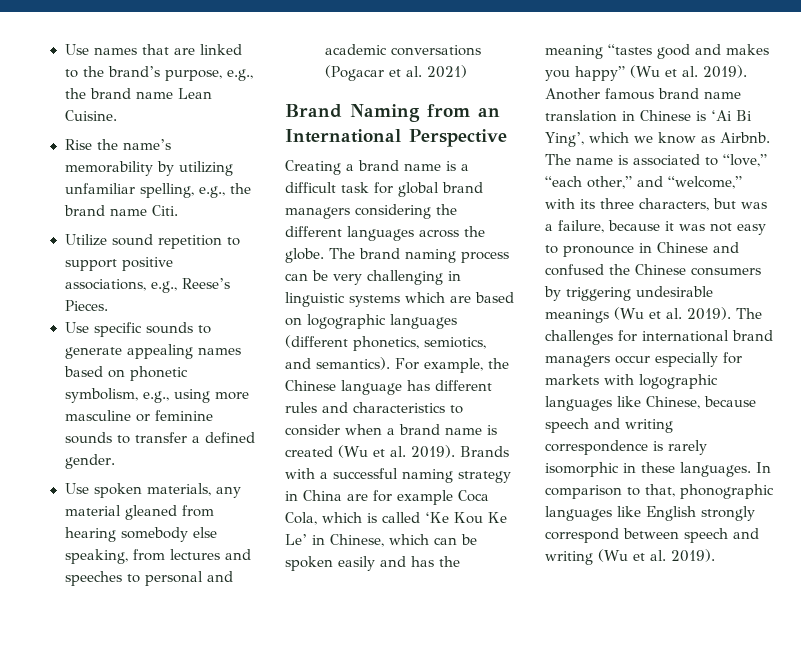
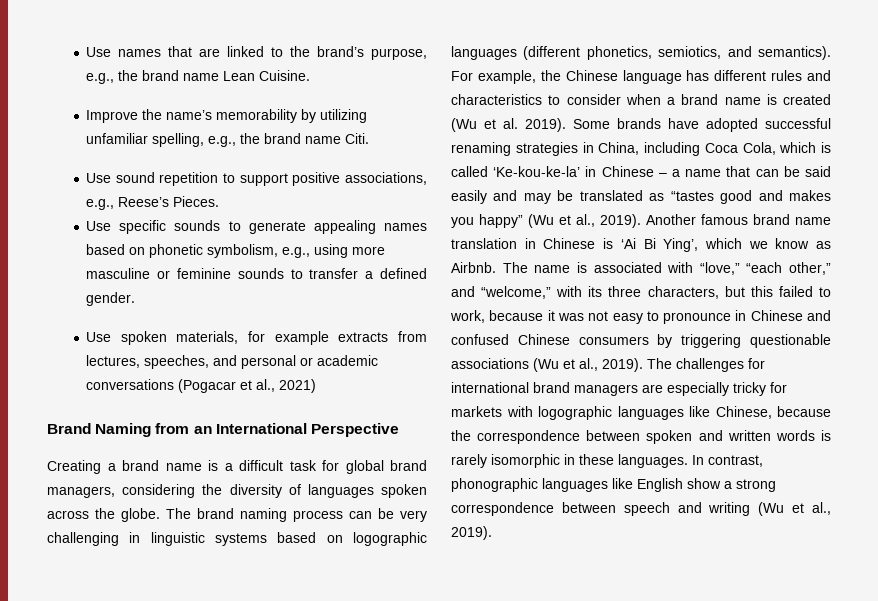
[64,139,92,150] Rise -> [86,110,139,123] Improve
[64,234,107,246] Utilize -> [86,173,112,183] Use
[215,486,241,498] [64,505,214,520] [64,527,217,542] [64,549,251,564] [64,571,233,586] any material gleaned from hearing somebody else speaking, from lectures and speeches to personal and -> [248,331,427,345] [86,355,314,369] for example extracts from lectures, speeches, and personal or
[405,66,422,77] al. -> [256,379,276,392] al.,
[285,207,350,219] managers -> [47,486,115,498] managers,
[285,226,414,241] different languages -> [229,484,427,498] diversity of languages spoken
[405,292,471,303] which are -> (267, 539) none
[460,446,509,457] [285,468,511,483] [285,490,453,505] Brands with a successful naming strategy in China are for example -> [573,118,831,132] [451,142,700,156] Some brands have adopted successful renaming strategies in China, including
[425,512,507,524] [285,534,477,547] [285,556,333,571] ‘Ke Kou Ke Le’ in Chinese, which can be spoken -> [493,166,831,177] ‘Ke-kou-ke-la’ in Chinese – a name that can be said
[411,556,460,567] [545,45,603,59] has the meaning -> [523,190,665,204] may be translated as
[682,66,698,77] al. -> [576,214,595,227] al.,
[705,157,718,166] to -> [667,262,694,273] with
[741,202,767,209] [545,220,604,233] was a failure, -> [750,286,831,297] [450,310,485,323] this failed to work,
[609,264,630,275] the -> (509, 339) none
[636,286,713,297] [545,307,682,323] undesirable meanings (Wu et al. -> [750,334,831,348] [451,358,598,372] questionable associations (Wu et al.,
[615,352,718,367] occur especially -> [642,382,766,396] are especially tricky
[545,418,673,433] [545,440,648,455] speech and writing correspondence -> [451,430,815,444] the correspondence between spoken and written words
[545,484,675,499] comparison to that, -> [708,455,763,467] contrast,
[701,506,755,521] [545,528,619,543] strongly correspond -> [687,478,776,492] [451,502,554,516] show a strong correspondence
[650,550,666,561] al. -> [812,502,831,515] al.,

